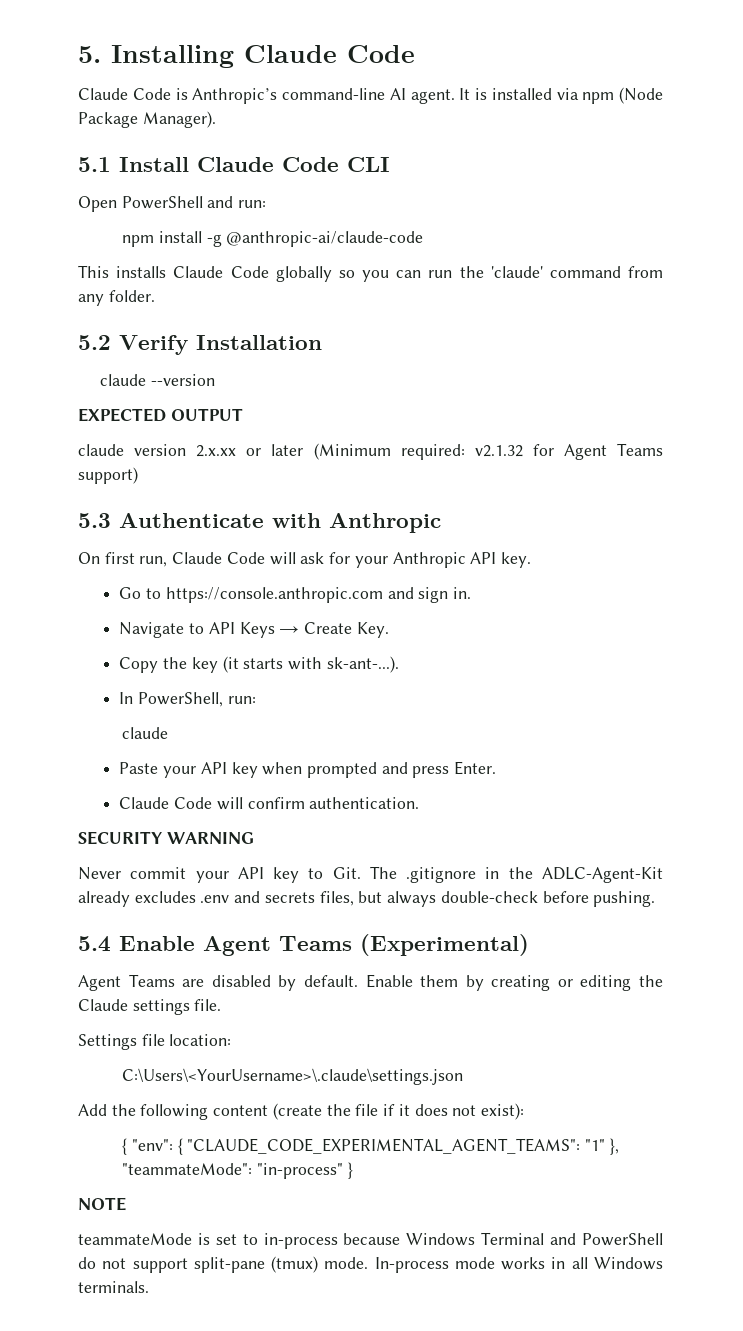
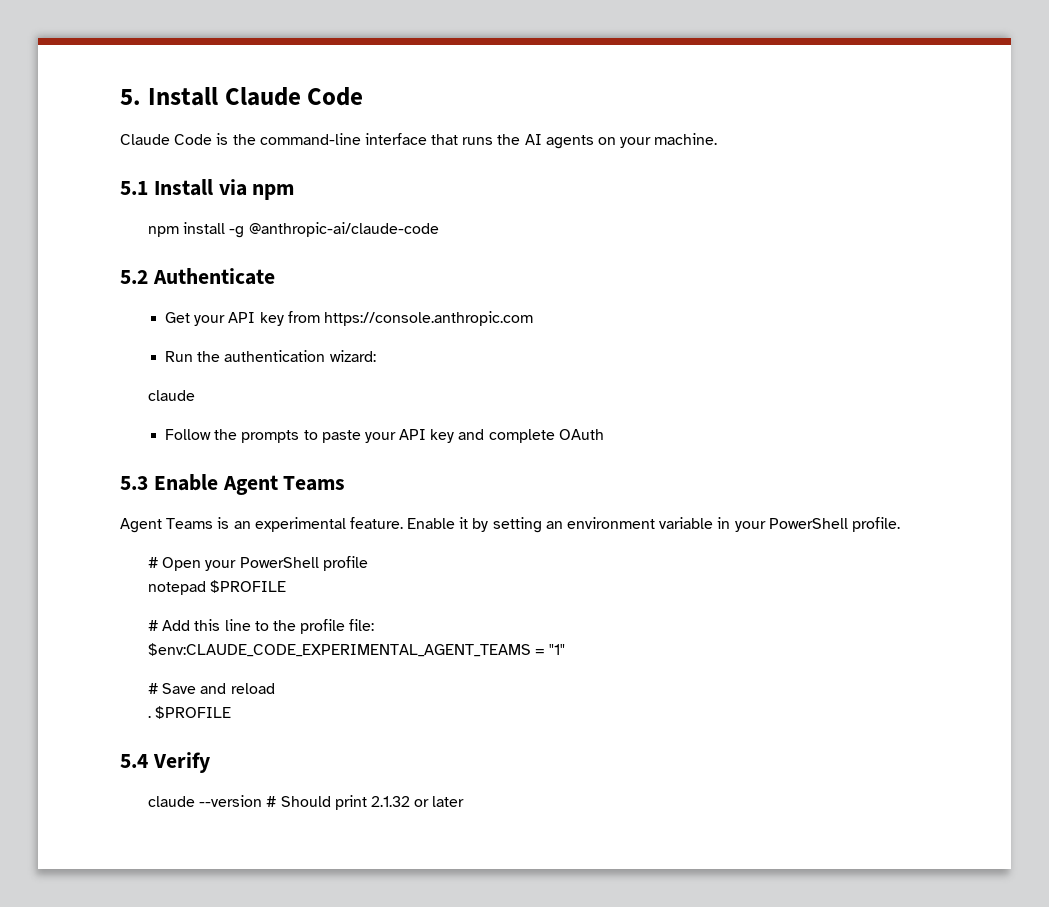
[111,45,234,68] Installing -> [147,87,218,106] Install
[192,87,663,104] [78,111,216,128] [78,157,390,172] [78,196,267,212] [122,231,424,247] [78,265,664,282] [78,290,155,306] [78,335,111,350] Anthropic’s command-line AI agent. It is installed via npm (Node Package Manager). // 5.1 Install Claude Code CLI // Open PowerShell and run: // npm install -g @anthropic-ai/claude-code // This installs Claude Code globally so you can run the 'claude' command from any folder. // 5.2 -> [232,133,718,149] [120,179,295,200] [147,222,439,238] [120,268,275,285] [164,311,533,326] [164,350,376,362] [147,390,195,401] [164,429,604,443] [120,474,346,495] [120,517,900,533] [147,556,368,571] [147,580,287,595] [147,619,375,634] [147,643,566,657] [147,683,275,694] [147,706,232,719] [120,754,148,768] the command-line interface that runs the AI agents on your machine. // 5.1 Install via npm // npm install -g @anthropic-ai/claude-code // 5.2 Authenticate // Get your API key from https://console.anthropic.com // Run the authentication wizard: // claude // Follow the prompts to paste your API key and complete OAuth // 5.3 Enable Agent Teams // Agent Teams is an experimental feature. Enable it by setting an environment variable in your PowerShell profile. // # Open your PowerShell profile // notepad $PROFILE // # Add this line to the profile file: // $env:CLAUDE_CODE_EXPERIMENTAL_AGENT_TEAMS = "1" // # Save and reload // . $PROFILE // 5.4
[196,335,322,350] Installation -> (210, 762) none
[78,408,243,422] [78,443,664,460] [78,467,138,484] [78,513,441,533] [78,552,531,568] [119,587,472,603] [119,622,389,638] [119,656,399,673] [119,692,256,707] [122,727,169,739] [119,761,497,778] [119,797,420,810] [78,831,254,845] [78,866,663,883] [78,891,656,907] [78,934,529,956] [78,974,663,991] [78,999,222,1015] [78,1034,232,1050] [122,1068,464,1085] [78,1103,524,1120] [122,1138,619,1155] [122,1162,353,1179] [78,1197,126,1211] [78,1232,664,1249] [78,1256,663,1273] [78,1281,149,1293] // EXPECTED OUTPUT // claude version 2.x.xx or later (Minimum required: v2.1.32 for Agent Teams support) // 5.3 Authenticate with Anthropic // On first run, Claude Code will ask for your Anthropic API key. // Go to https://console.anthropic.com and sign in. // Navigate to API Keys → Create Key. // Copy the key (it starts with sk-ant-...). // In PowerShell, run: // claude // Paste your API key when prompted and press Enter. // Claude Code will confirm authentication. // SECURITY WARNING // Never commit your API key to Git. The .gitignore in the ADLC-Agent-Kit already excludes .env and secrets files, but always double-check before pushing. // 5.4 Enable Agent Teams (Experimental) // Agent Teams are disabled by default. Enable them by creating or editing the Claude settings file. // Settings file location: // C:\Users\<YourUsername>\.claude\settings.json // Add the following content (create the file if it does not exist): // { "env": { "CLAUDE_CODE_EXPERIMENTAL_AGENT_TEAMS": "1" }, "teammateMode": "in-process" } // NOTE // teammateMode is set to in-process because Windows Terminal and PowerShell do not support split-pane (tmux) mode. In-process mode works in all Windows terminals. -> [266,795,465,810] # Should print 2.1.32 or later

